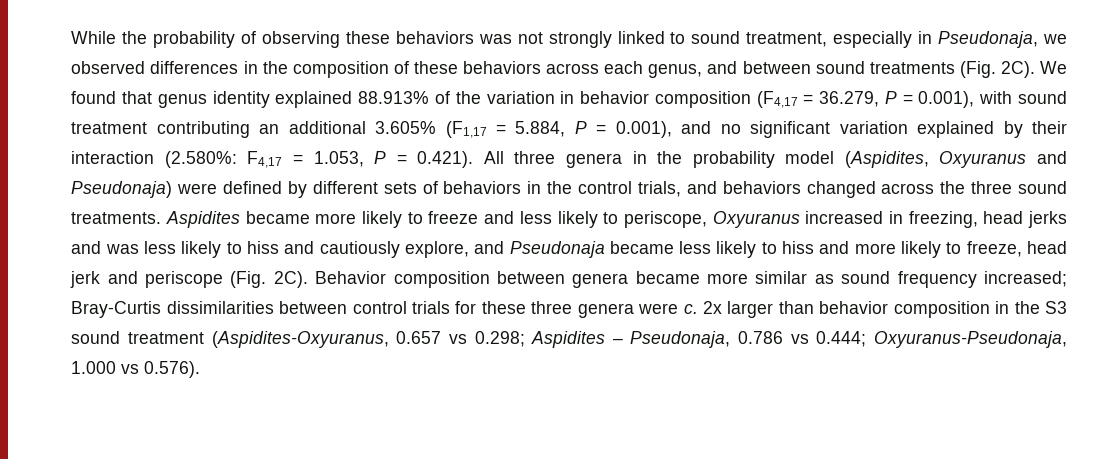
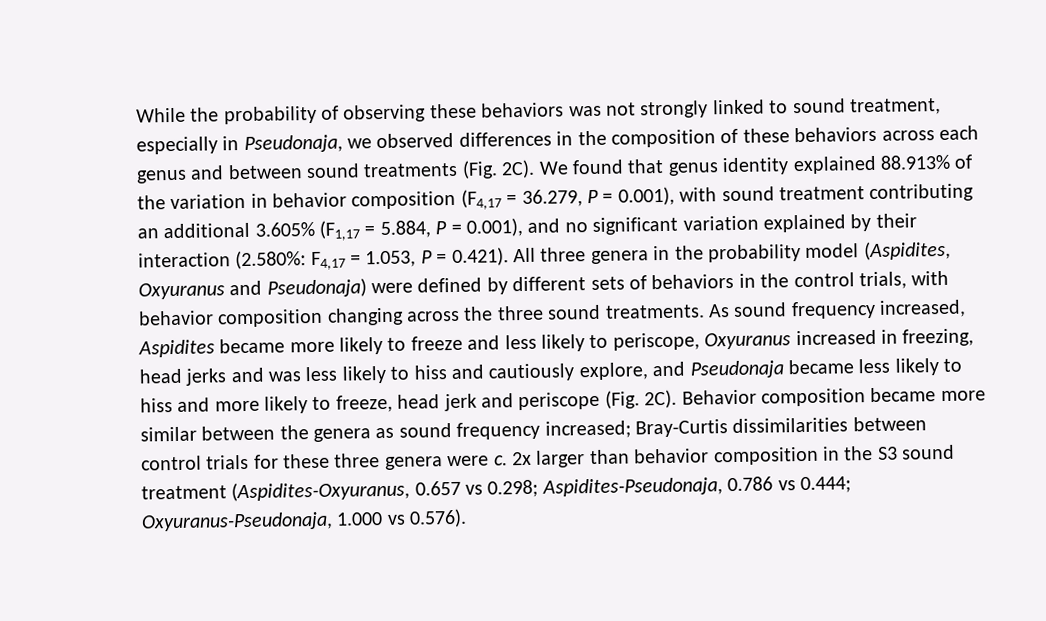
[648,64,703,78] genus, -> [135,169,187,184] genus
[686,181,876,198] and behaviors changed -> [911,270,950,286] [137,307,404,328] with behavior composition changing
(162, 218) none -> [707,299,967,320] As sound frequency increased,
[496,271,629,288] between genera -> (866, 397) none
(808, 277) none -> [201,425,371,443] between the genera
[531,331,731,348] Aspidites – Pseudonaja, -> [541,477,723,497] Aspidites-Pseudonaja,

